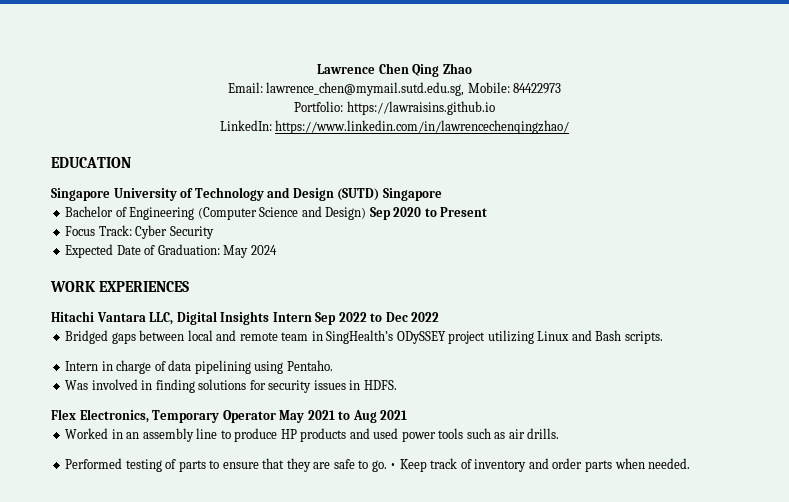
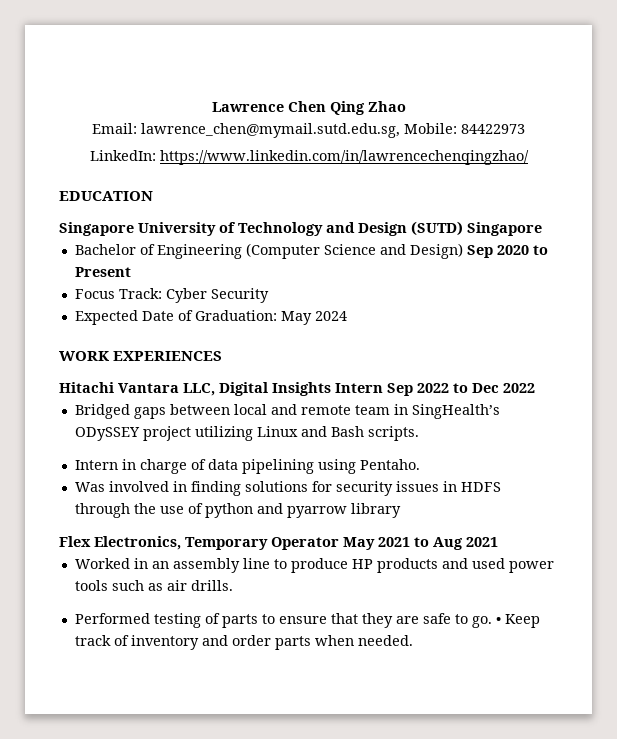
[294,101,495,115] // Portfolio: https://lawraisins.github.io -> (525, 129) none
[363,380,397,390] HDFS. -> [460,482,501,492] [74,503,401,518] HDFS through the use of python and pyarrow library

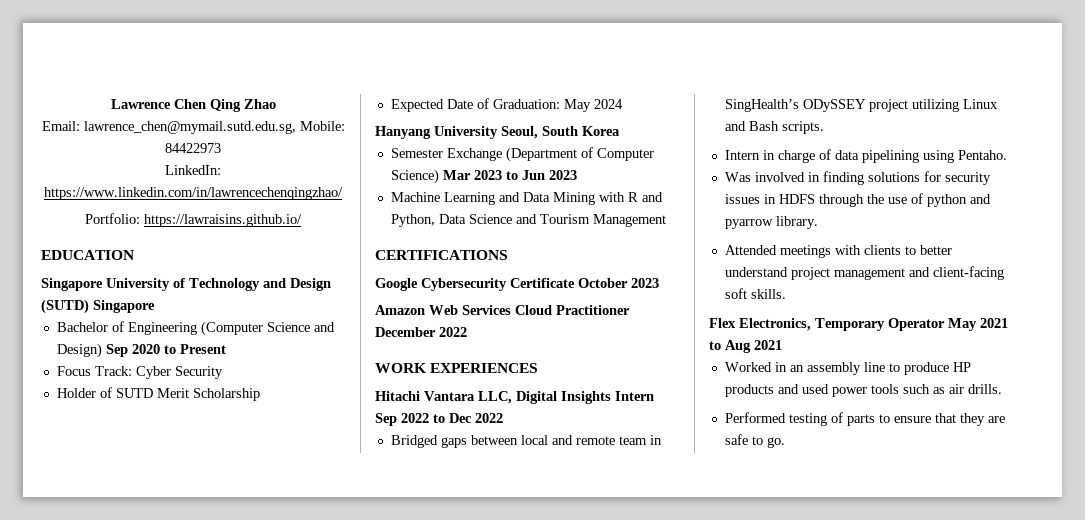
(529, 157) none -> [85,213,302,227] // Portfolio: https://lawraisins.github.io/
(269, 295) none -> [56,387,260,401] // Holder of SUTD Merit Scholarship
(347, 316) none -> [375,126,620,139] [390,147,654,162] [390,169,577,184] [390,192,663,205] [390,214,666,227] [375,250,508,260] [375,278,659,291] [375,305,630,315] [375,327,467,337] // Hanyang University Seoul, South Korea // Semester Exchange (Department of Computer Science) Mar 2023 to Jun 2023 // Machine Learning and Data Mining with R and Python, Data Science and Tourism Management // CERTIFICATIONS // Google Cybersecurity Certificate October 2023 // Amazon Web Services Cloud Practitioner December 2022
[350,503,401,518] library -> [775,216,818,229] [724,245,952,258] [724,266,1004,280] [724,288,786,299] library. // Attended meetings with clients to better understand project management and client-facing soft skills.
[495,614,540,628] [74,635,413,650] • Keep track of inventory and order parts when needed. -> (785, 442) none

